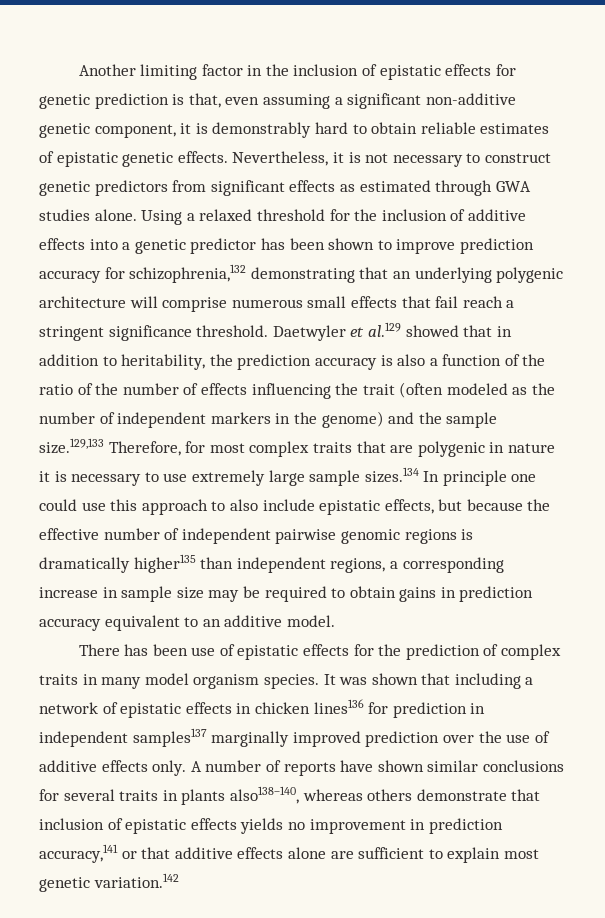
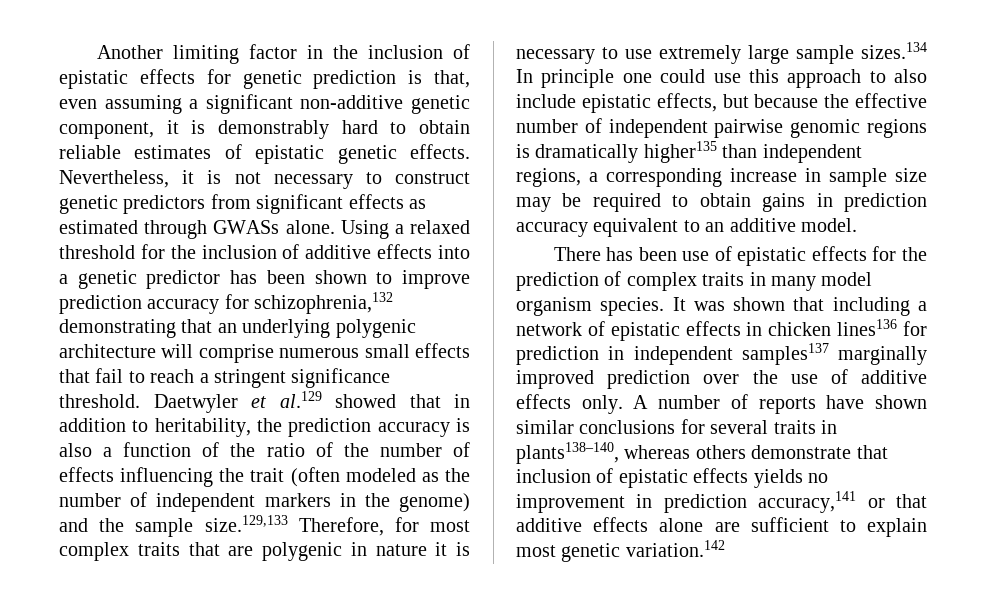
[495,181,531,192] [39,209,90,221] GWA studies -> [213,220,280,234] GWASs
(459, 302) none -> [128,371,145,383] to
[181,786,299,805] plants also138–140, -> [516,442,619,464] plants138–140,

